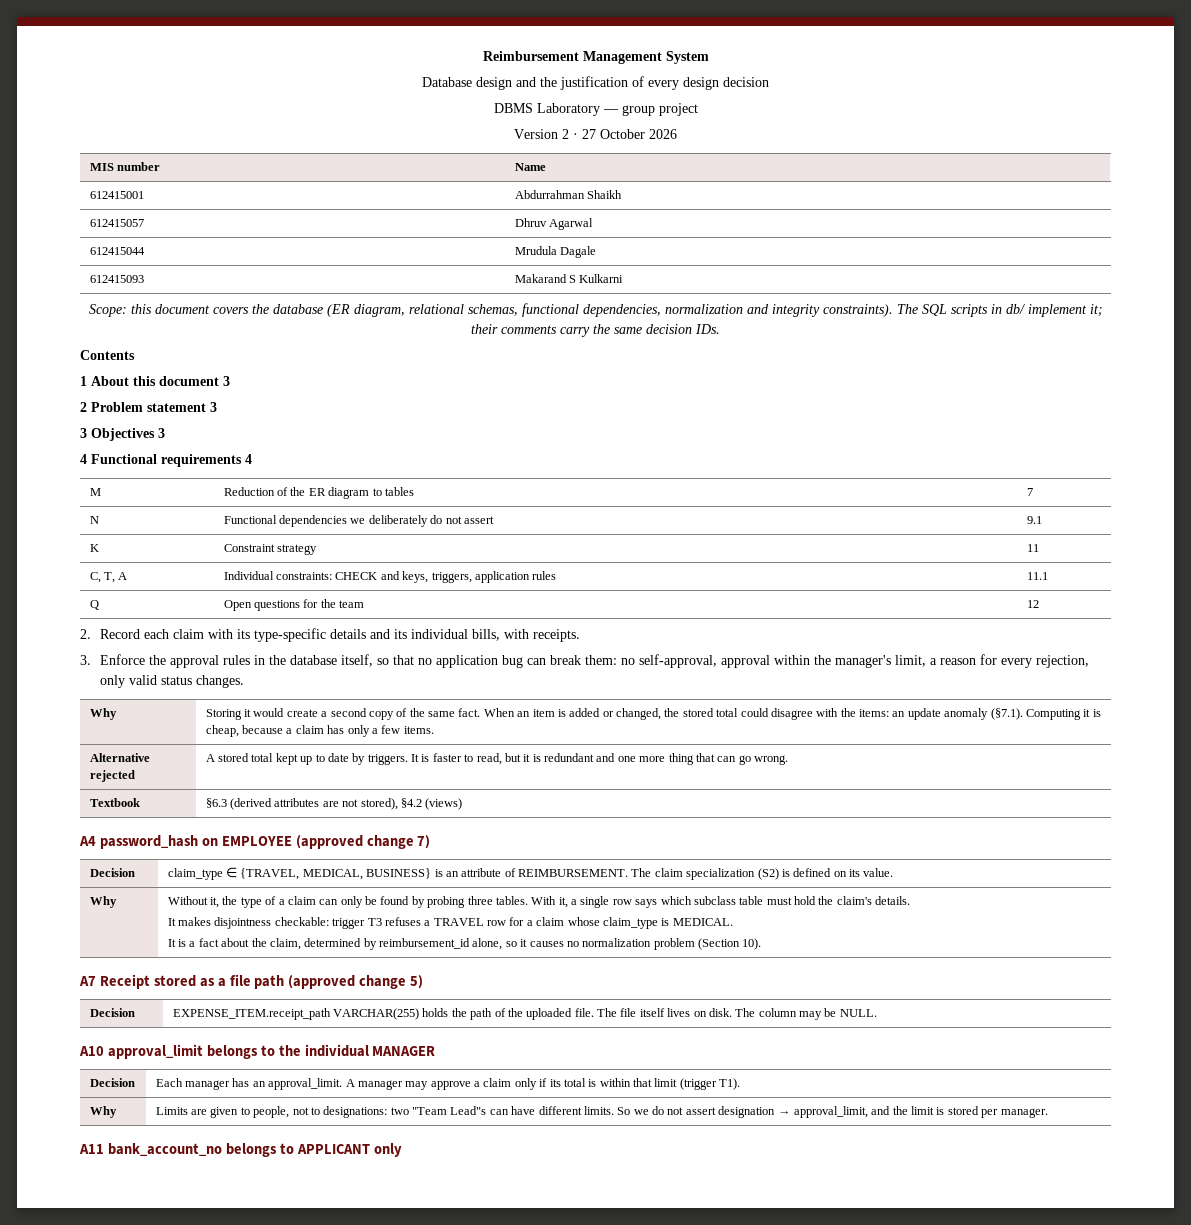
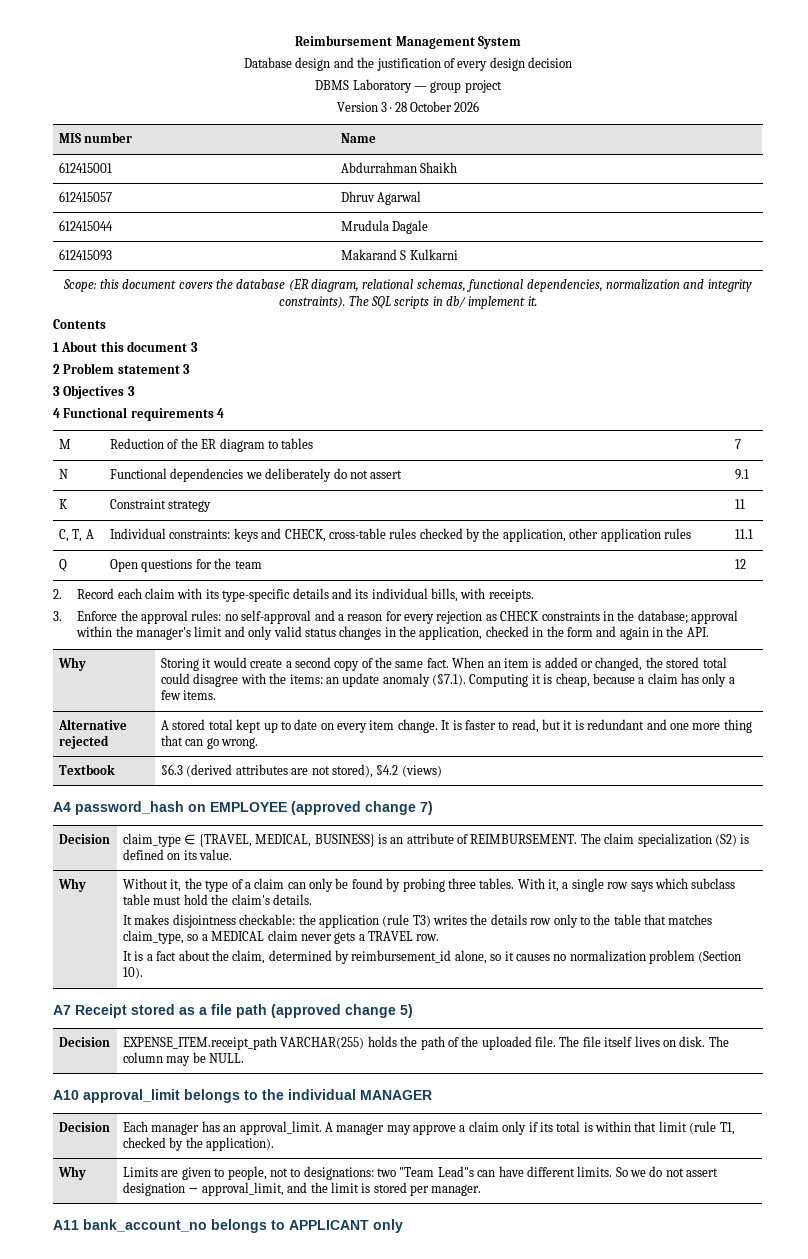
[562,129,596,139] 2 · 27 -> [380,102,407,112] 3 · 28
[1089,304,1103,317] [471,324,720,337] it; their comments carry the same decision IDs. -> [527,296,537,306] it.
[335,571,472,583] CHECK and keys, triggers, -> [233,528,599,542] keys and CHECK, cross-table rules checked by the application, other
[222,654,1089,668] [99,675,244,688] rules in the database itself, so that no application bug can break them: no self-approval, approval within the manager's limit, a reason for every rejection, only valid status changes. -> [191,610,739,624] [76,626,709,640] rules: no self-approval and a reason for every rejection as CHECK constraints in the database; approval within the manager's limit and only valid status changes in the application, checked in the form and again in the API.
[352,753,408,765] by triggers. -> [320,719,438,733] on every item change.
[332,917,733,929] trigger T3 refuses a TRAVEL row for a claim whose claim_type is MEDICAL. -> [298,914,713,928] [123,930,440,944] the application (rule T3) writes the details row only to the table that matches claim_type, so a MEDICAL claim never gets a TRAVEL row.
[679,1078,741,1090] (trigger T1). -> [689,1121,735,1135] [123,1137,275,1151] (rule T1, checked by the application).

